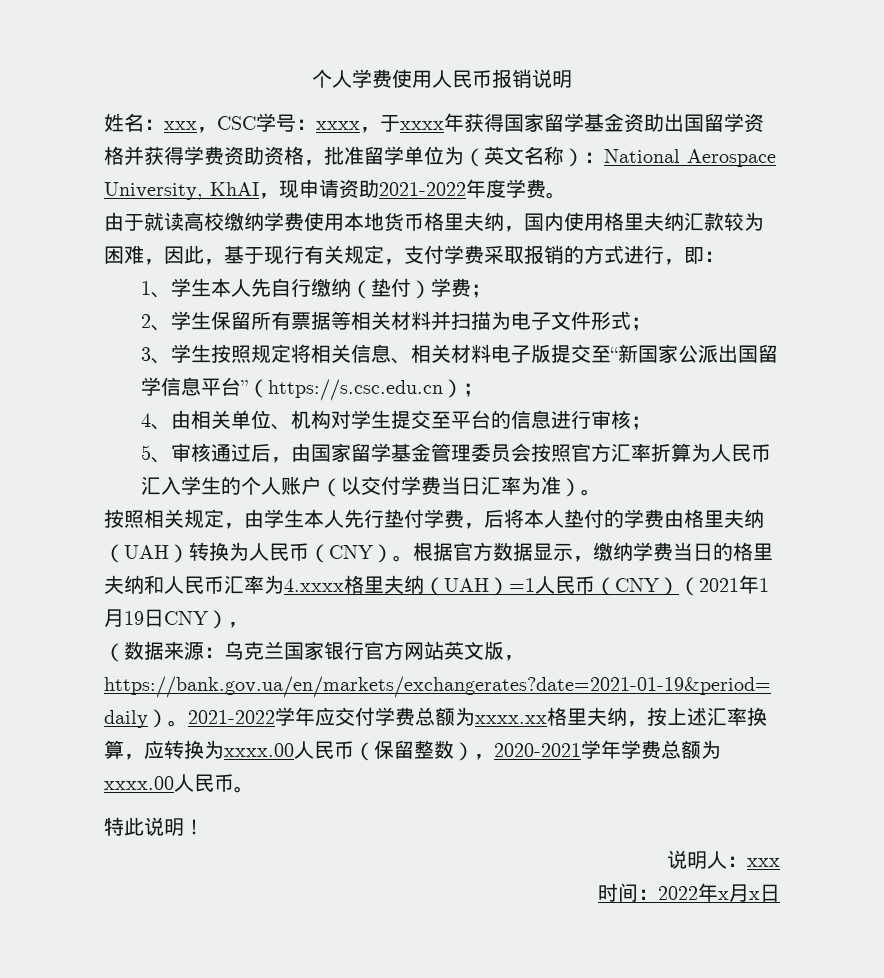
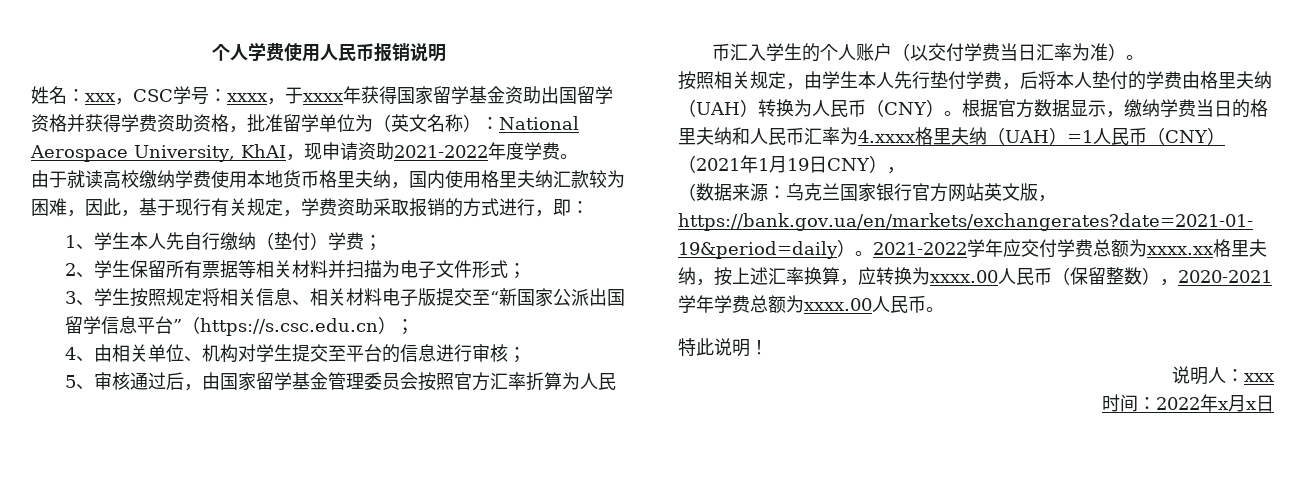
[404,245,484,264] 支付学费 -> [301,198,373,216] 学费资助

